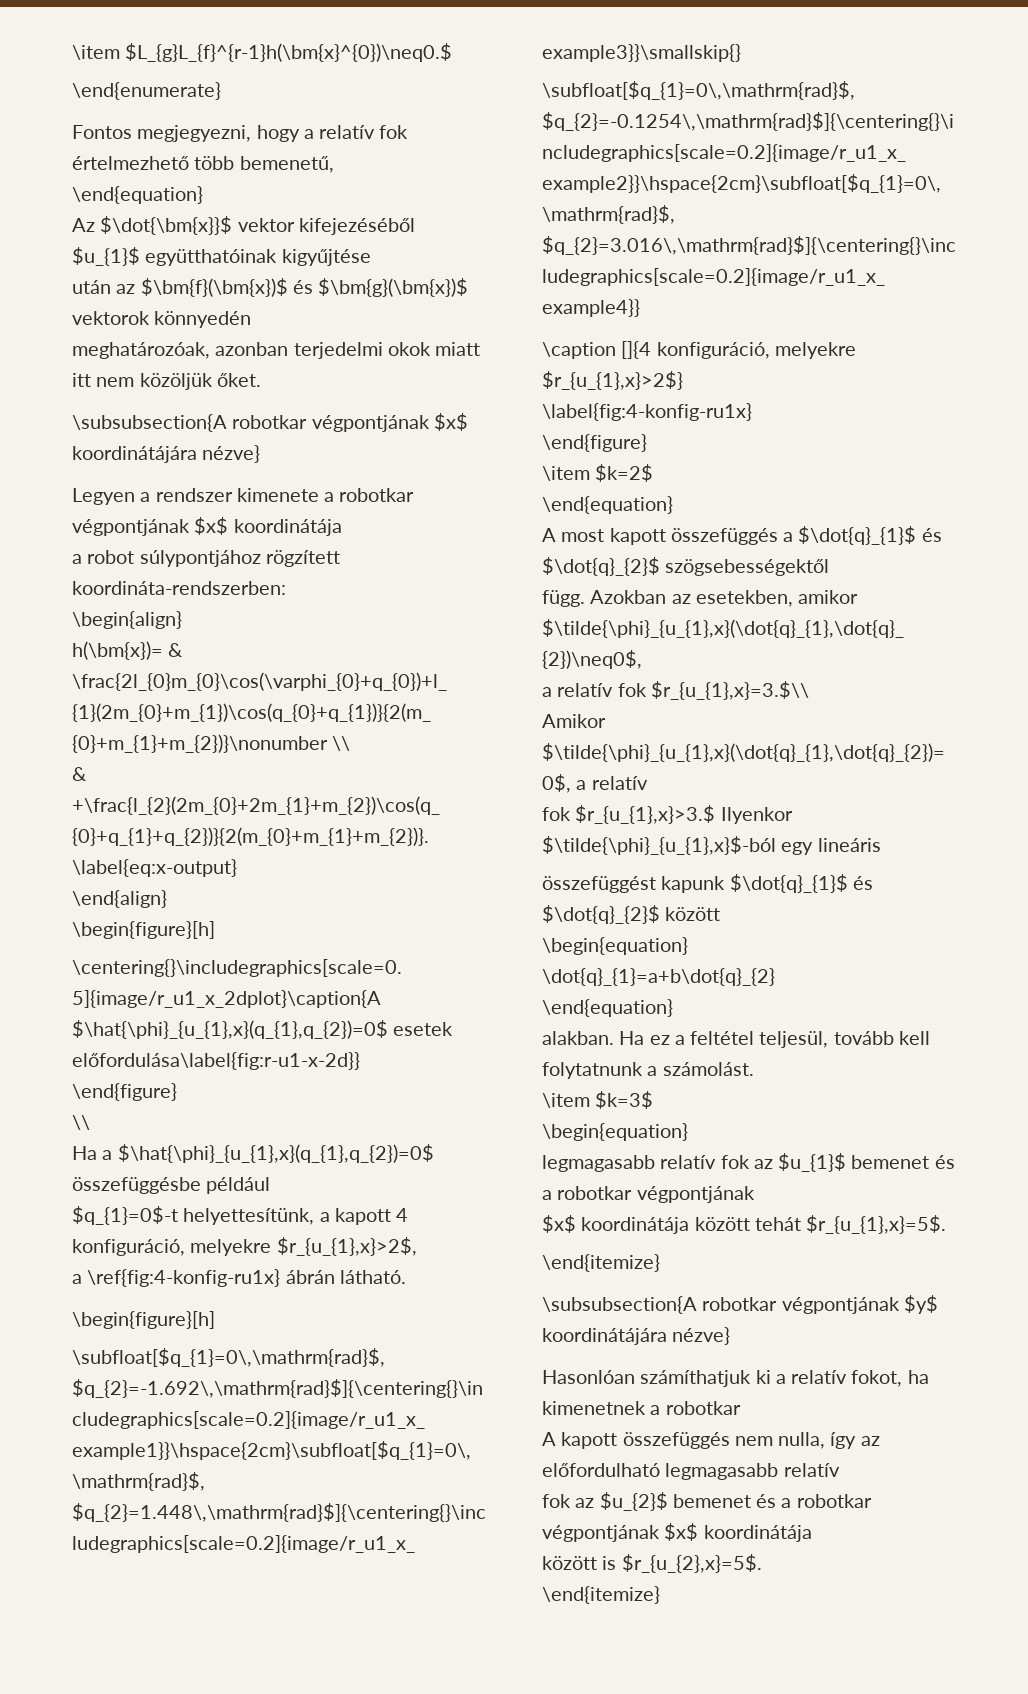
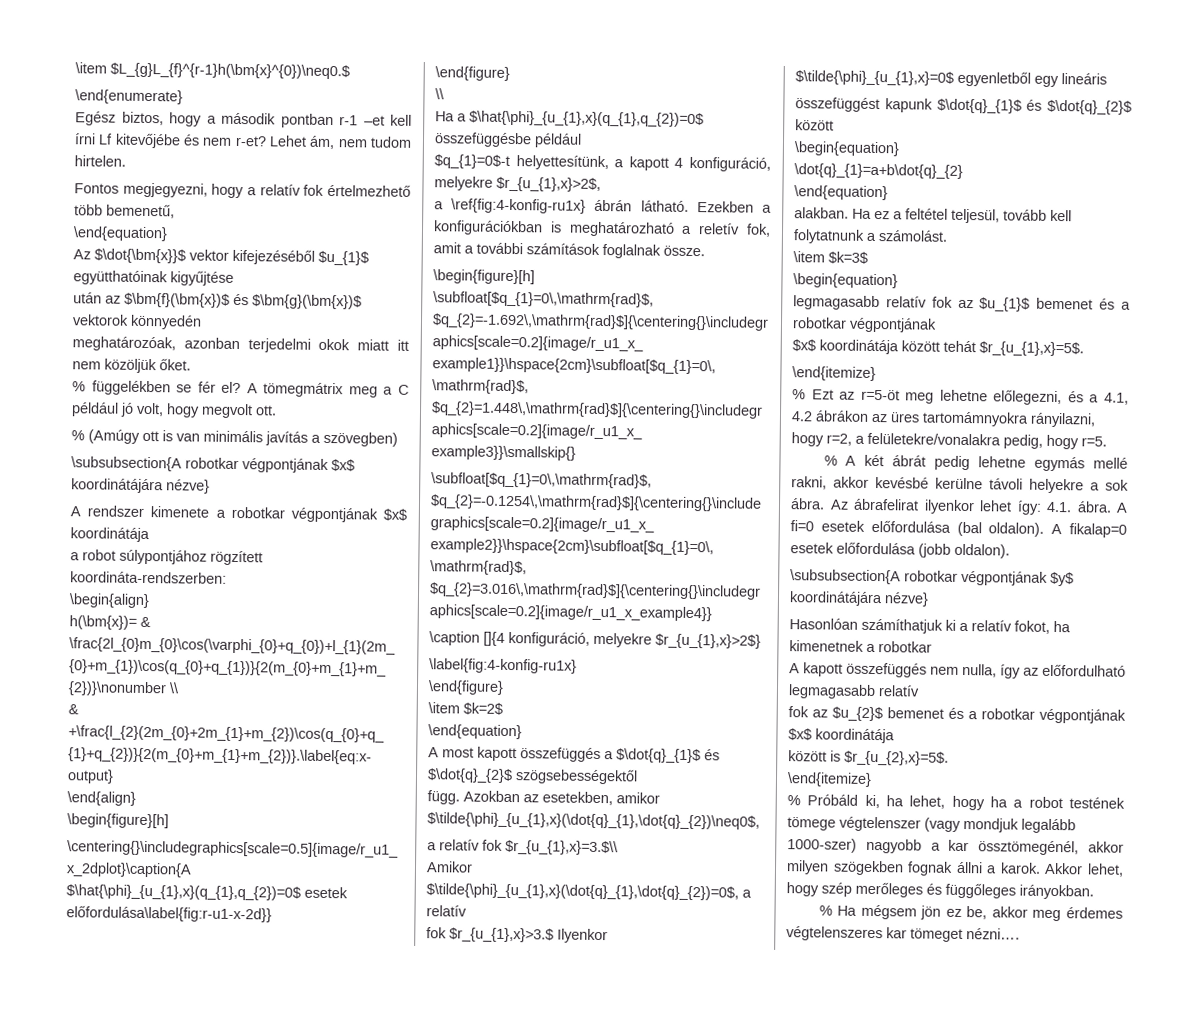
(221, 91) none -> [75,111,412,129] [74,132,412,150] [74,155,126,167] // Egész biztos, hogy a második pontban r-1 –et kell írni Lf kitevőjébe és nem r-et? Lehet ám, nem tudom hirtelen.
(261, 380) none -> [72,380,409,398] [71,402,277,419] [71,429,398,447] // % függelékben se fér el? A tömegmátrix meg a C például jó volt, hogy megvolt ott. // % (Amúgy ott is van minimális javítás a szövegben)
[72,488,151,505] Legyen a -> [70,506,81,517] A
(406, 1277) none -> [696,201,772,213] [433,220,771,237] [433,242,705,259] Ezekben a konfigurációkban is meghatározható a reletív fok, amit a további számítások foglalnak össze.
[542,836,776,855] $\tilde{\phi}_{u_{1},x}$-ból -> [795,70,1031,87] $\tilde{\phi}_{u_{1},x}=0$ egyenletből
(660, 1263) none -> [792,389,1129,406] [791,410,1096,428] [791,432,1107,450] [823,454,1128,472] [791,476,1129,494] [790,498,1128,515] [790,519,1127,538] [790,541,1010,559] // % Ezt az r=5-öt meg lehetne előlegezni, és a 4.1, 4.2 ábrákon az üres tartomámnyokra rányilazni, hogy r=2, a felületekre/vonalakra pedig, hogy r=5. // % A két ábrát pedig lehetne egymás mellé rakni, akkor kevésbé kerülne távoli helyekre a sok ábra. Az ábrafelirat ilyenkor lehet így: 4.1. ábra. A fi=0 esetek előfordulása (bal oldalon). A fikalap=0 esetek előfordulása (jobb oldalon).
(660, 1595) none -> [787,794,1125,811] [787,816,1076,834] [787,838,1124,856] [786,860,1124,877] [786,881,1094,900] [818,904,1123,922] [786,926,1020,942] // % Próbáld ki, ha lehet, hogy ha a robot testének tömege végtelenszer (vagy mondjuk legalább 1000-szer) nagyobb a kar össztömegénél, akkor milyen szögekben fognak állni a karok. Akkor lehet, hogy szép merőleges és függőleges irányokban. // % Ha mégsem jön ez be, akkor meg érdemes végtelenszeres kar tömeget nézni….

